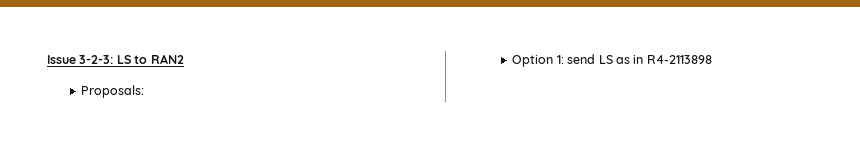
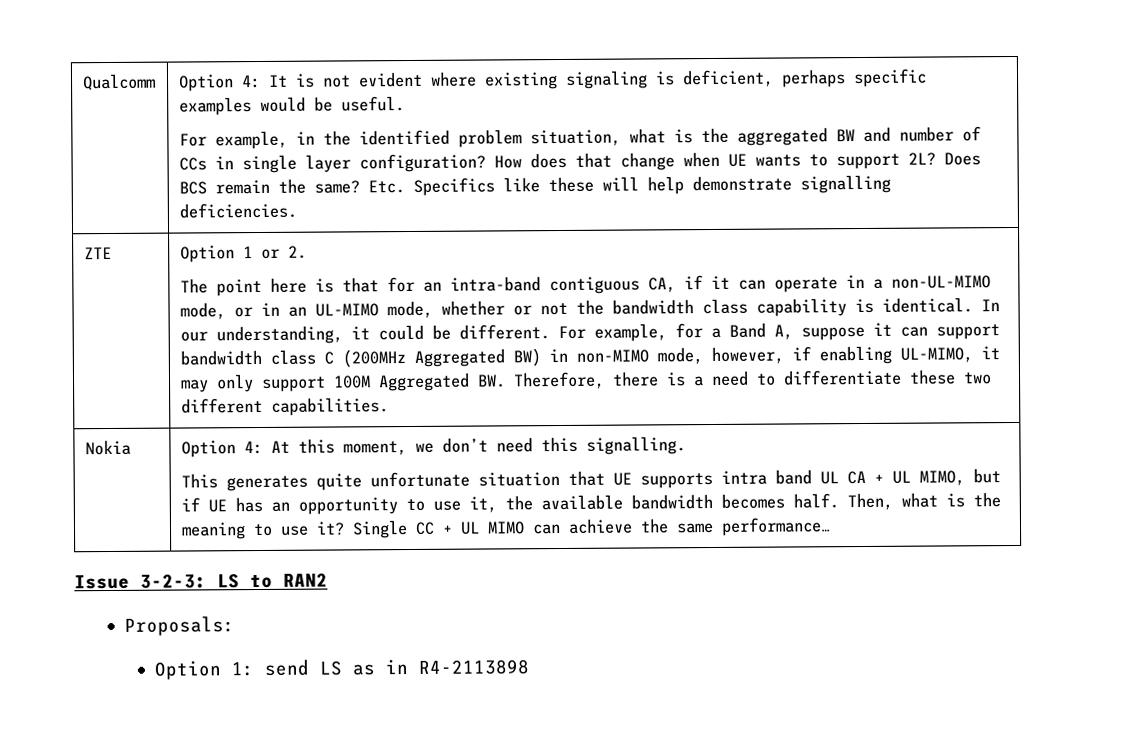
(47, 59) none -> [81,73,156,91] [177,68,927,92] [178,96,405,116] [178,126,981,150] [178,151,981,174] [178,174,891,196] [178,202,297,219] [83,246,112,260] [179,245,307,263] [179,274,991,297] [179,297,1000,320] [179,322,1000,345] [179,345,1000,368] [180,369,992,393] [180,397,389,416] [84,439,131,456] [180,436,686,458] [180,468,1001,492] [180,492,1001,515] [180,517,831,540] Qualcomm | Option 4: It is not evident where existing signaling is deficient, perhaps specific examples would be useful. // For example, in the identified problem situation, what is the aggregated BW and number of CCs in single layer configuration? How does that change when UE wants to support 2L? Does BCS remain the same? Etc. Specifics like these will help demonstrate signalling deficiencies. // ZTE | Option 1 or 2. // The point here is that for an intra-band contiguous CA, if it can operate in a non-UL-MIMO mode, or in an UL-MIMO mode, whether or not the bandwidth class capability is identical. In our understanding, it could be different. For example, for a Band A, suppose it can support bandwidth class C (200MHz Aggregated BW) in non-MIMO mode, however, if enabling UL-MIMO, it may only support 100M Aggregated BW. Therefore, there is a need to differentiate these two different capabilities. // Nokia | Option 4: At this moment, we don’t need this signalling. // This generates quite unfortunate situation that UE supports intra band UL CA + UL MIMO, but if UE has an opportunity to use it, the available bandwidth becomes half. Then, what is the meaning to use it? Single CC + UL MIMO can achieve the same performance… //

